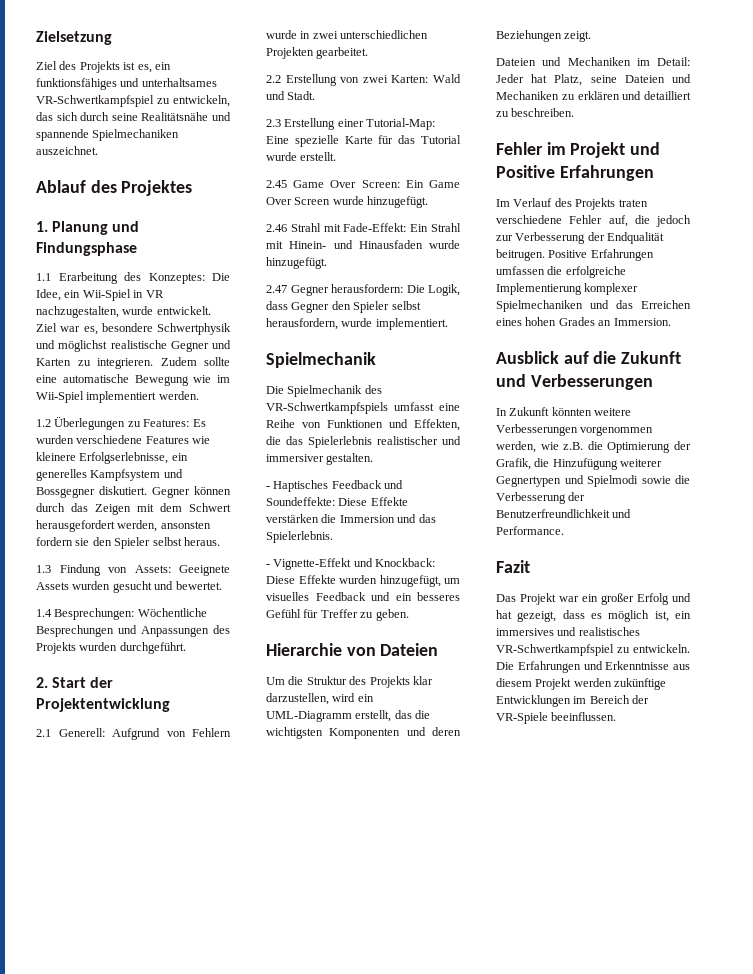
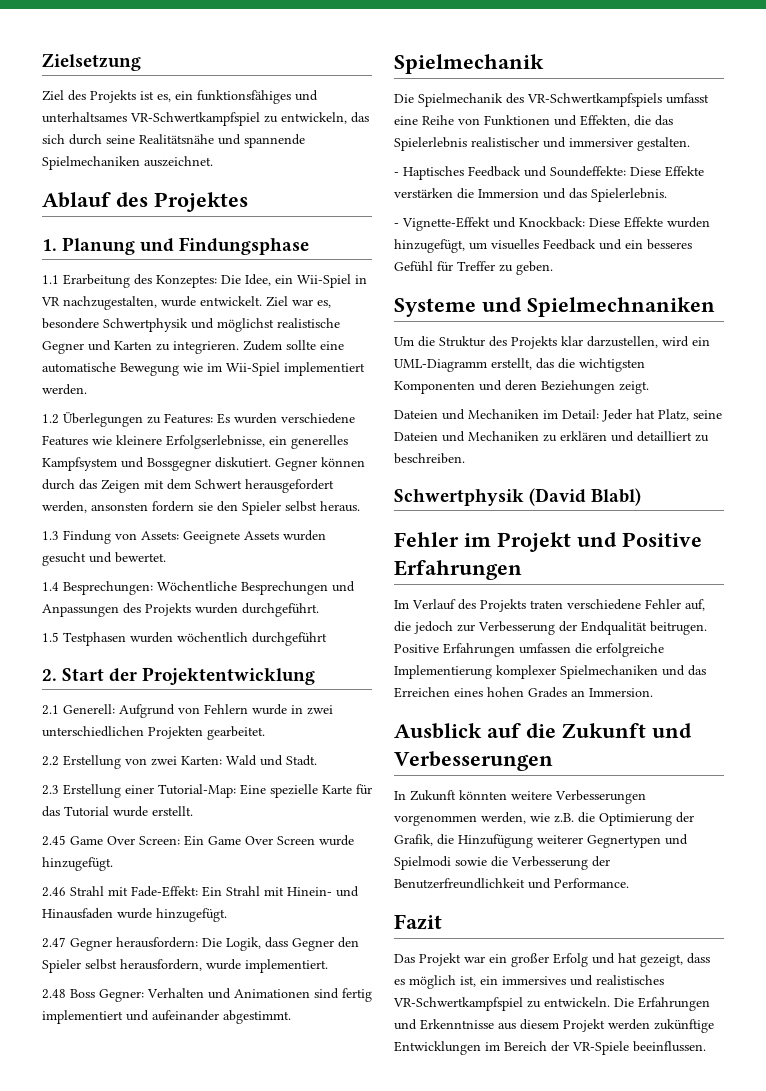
(186, 648) none -> [42,632,327,646] // 1.5 Testphasen wurden wöchentlich durchgeführt
(448, 324) none -> [42,988,372,1002] [42,1010,291,1024] // 2.48 Boss Gegner: Verhalten und Animationen sind fertig implementiert und aufeinander abgestimmt.
[266,643,439,656] Hierarchie von Dateien -> [394,297,715,317] Systeme und Spielmechnaniken
(575, 112) none -> [394,488,642,506] // Schwertphysik (David Blabl)

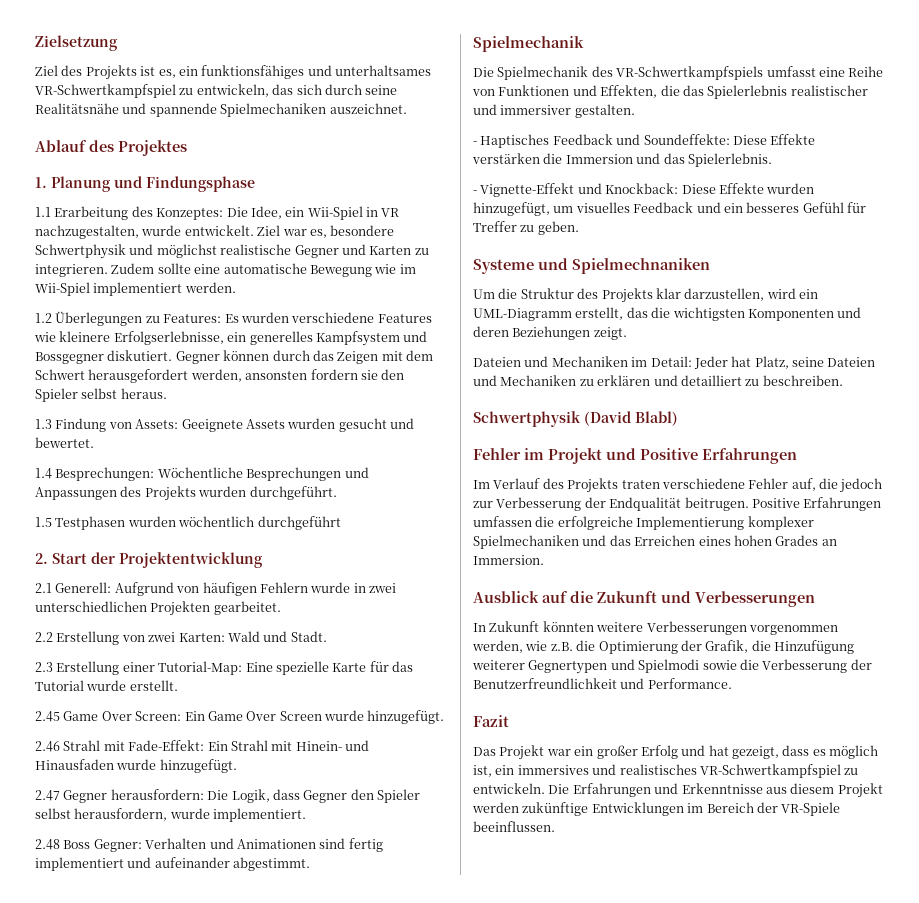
(200, 710) none -> [202,582,257,596] häufigen

